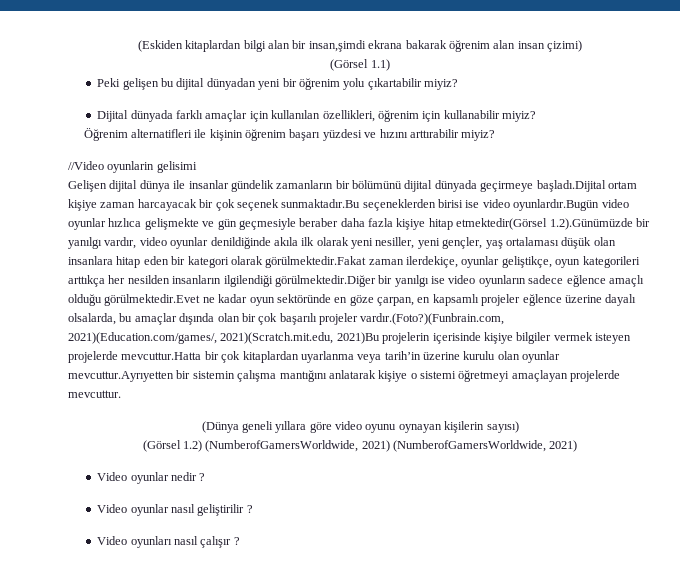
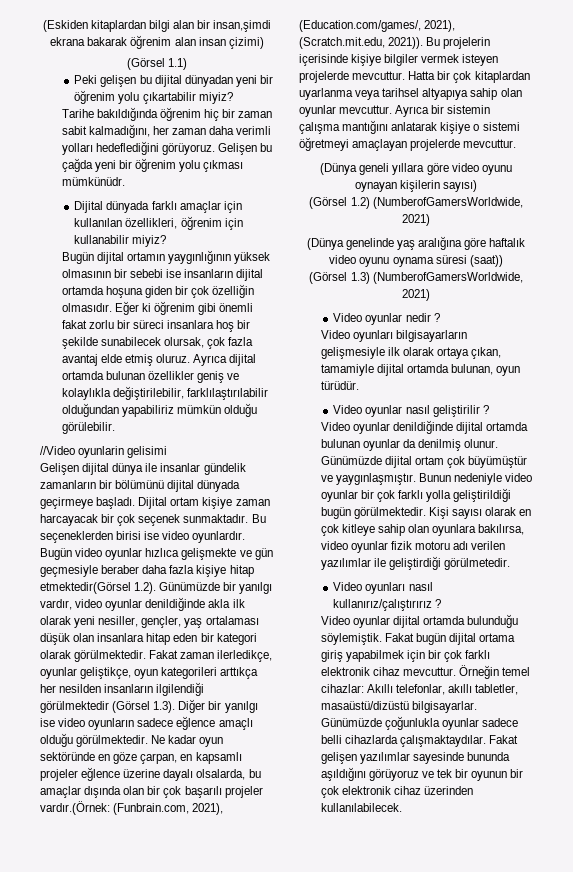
(459, 84) none -> [61,107,273,121] [61,124,272,138] [61,141,273,155] [61,158,244,172] [61,177,125,186] // Tarihe bakıldığında öğrenim hiç bir zaman sabit kalmadığını, her zaman daha verimli yolları hedeflediğini görüyoruz. Gelişen bu çağda yeni bir öğrenim yolu çıkması mümkünüdr.
[83,128,496,141] Öğrenim alternatifleri ile kişinin öğrenim başarı yüzdesi ve hızını arttırabilir miyiz? -> [61,250,271,264] [61,269,264,281] [61,284,255,298] [61,301,254,315] [61,320,251,332] [61,337,254,349] [61,354,257,366] [61,371,240,383] [61,386,268,400] [61,403,257,417] [61,422,115,434] Bugün dijital ortamın yaygınlığının yüksek olmasının bir sebebi ise insanların dijital ortamda hoşuna giden bir çok özelliğin olmasıdır. Eğer ki öğrenim gibi önemli fakat zorlu bir süreci insanlara hoş bir şekilde sunabilecek olursak, çok fazla avantaj elde etmiş oluruz. Ayrıca dijital ortamda bulunan özellikler geniş ve kolaylıkla değiştirilebilir, farklılaştırılabilir olduğundan yapabiliriz mümkün olduğu görülebilir.
[536,180,606,192] başladı.Dijital -> [96,497,168,509] başladı. Dijital
[281,199,361,208] sunmaktadır.Bu -> [183,514,266,523] sunmaktadır. Bu
[513,199,600,211] oyunlardır.Bugün -> [192,531,246,543] [40,548,72,560] oyunlardır. Bugün
[549,218,633,230] 1.2).Günümüzde -> [134,582,221,594] 1.2). Günümüzde
[273,237,298,246] akıla -> [208,599,231,608] akla
[417,238,440,249] yeni -> (139, 621) none
[265,256,458,268] görülmektedir.Fakat zaman ilerdekiçe, -> [74,650,273,662] görülmektedir. Fakat zaman ilerledikçe,
[274,275,376,287] görülmektedir.Diğer -> [40,699,206,713] görülmektedir (Görsel 1.3). Diğer
[104,294,215,306] görülmektedir.Evet ne -> [76,735,166,747] görülmektedir. Ne
[360,313,505,325] [68,332,380,344] vardır.(Foto?)(Funbrain.com, 2021)(Education.com/games/, 2021)(Scratch.mit.edu, 2021)Bu -> [40,801,224,815] [299,20,456,32] [299,37,441,49] vardır.(Örnek: (Funbrain.com, 2021), (Education.com/games/, 2021), (Scratch.mit.edu, 2021)). Bu
[121,352,202,360] mevcuttur.Hatta -> [352,71,436,80] mevcuttur. Hatta
[384,351,561,363] [68,371,174,382] tarih’in üzerine kurulu olan oyunlar mevcuttur.Ayrıyetten -> [382,88,522,100] [299,105,430,117] tarihsel altyapıya sahip olan oyunlar mevcuttur. Ayrıca
(390, 446) none -> [306,236,526,250] [329,255,503,267] [309,272,370,284] // (Dünya genelinde yaş aralığına göre haftalık video oyunu oynama süresi (saat)) // (Görsel 1.3)
(206, 477) none -> [320,330,467,342] [320,347,502,359] [320,364,521,376] [320,381,359,390] // Video oyunları bilgisayarların gelişmesiyle ilk olarak ortaya çıkan, tamamiyle dijital ortamda bulunan, oyun türüdür.
(253, 509) none -> [320,420,529,434] [320,439,499,451] [320,456,528,468] [320,473,533,485] [320,488,512,502] [320,507,532,519] [320,524,525,536] [320,541,506,553] [320,556,510,570] // Video oyunlar denildiğinde dijital ortamda bulunan oyunlar da denilmiş olunur. Günümüzde dijital ortam çok büyümüştür ve yaygınlaşmıştır. Bunun nedeniyle video oyunlar bir çok farklı yolla geliştirildiği bugün görülmektedir. Kişi sayısı olarak en çok kitleye sahip olan oyunlara bakılırsa, video oyunlar fizik motoru adı verilen yazılımlar ile geliştirdiği görülmetedir.
[200,536,240,548] çalışır ? -> [333,599,442,611] [320,614,519,628] [320,633,516,645] [320,650,491,662] [320,665,531,679] [320,684,519,695] [320,701,477,713] [320,716,518,730] [320,735,518,747] [320,752,510,764] [320,767,524,781] [320,786,473,798] [320,803,402,812] kullanırız/çalıştırırız ? // Video oyunlar dijital ortamda bulunduğu söylemiştik. Fakat bugün dijital ortama giriş yapabilmek için bir çok farklı elektronik cihaz mevcuttur. Örneğin temel cihazlar: Akıllı telefonlar, akıllı tabletler, masaüstü/dizüstü bilgisayarlar. Günümüzde çoğunlukla oyunlar sadece belli cihazlarda çalışmaktaydılar. Fakat gelişen yazılımlar sayesinde bununda aşıldığını görüyoruz ve tek bir oyunun bir çok elektronik cihaz üzerinden kullanılabilecek.

